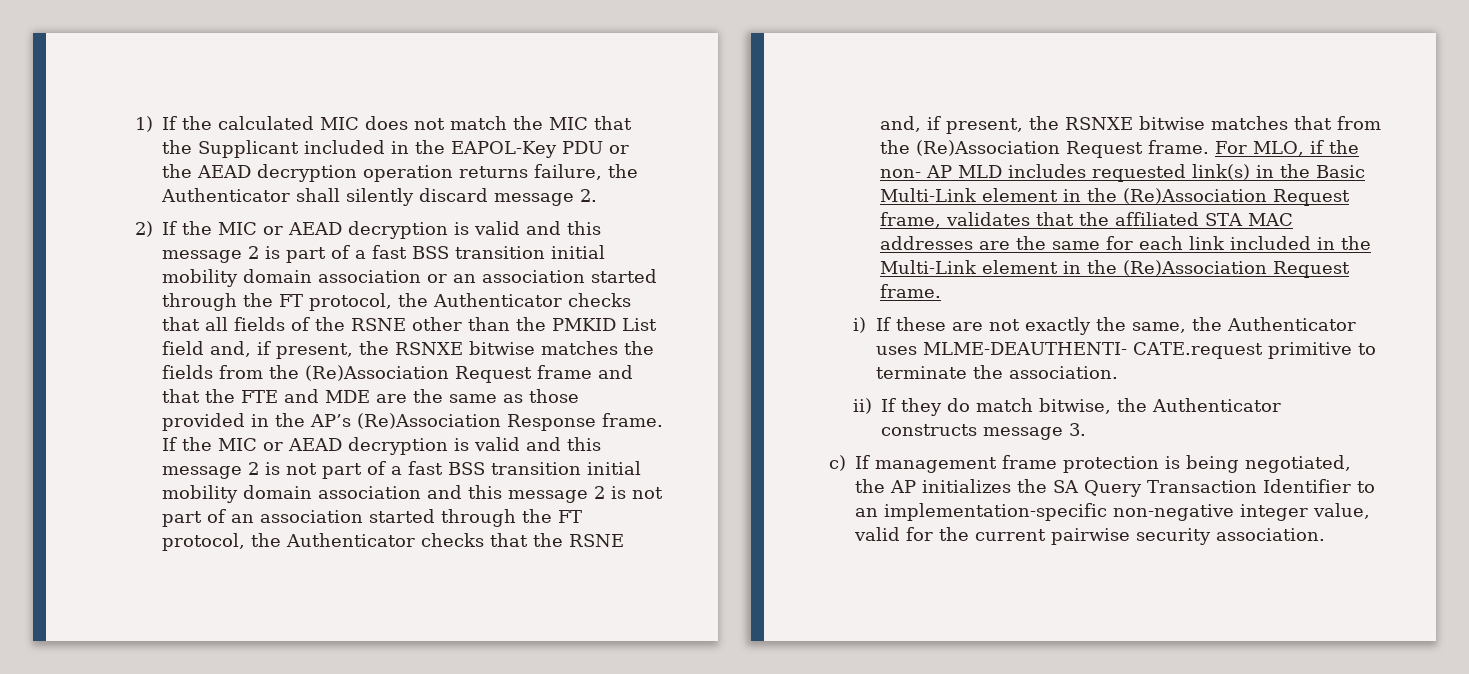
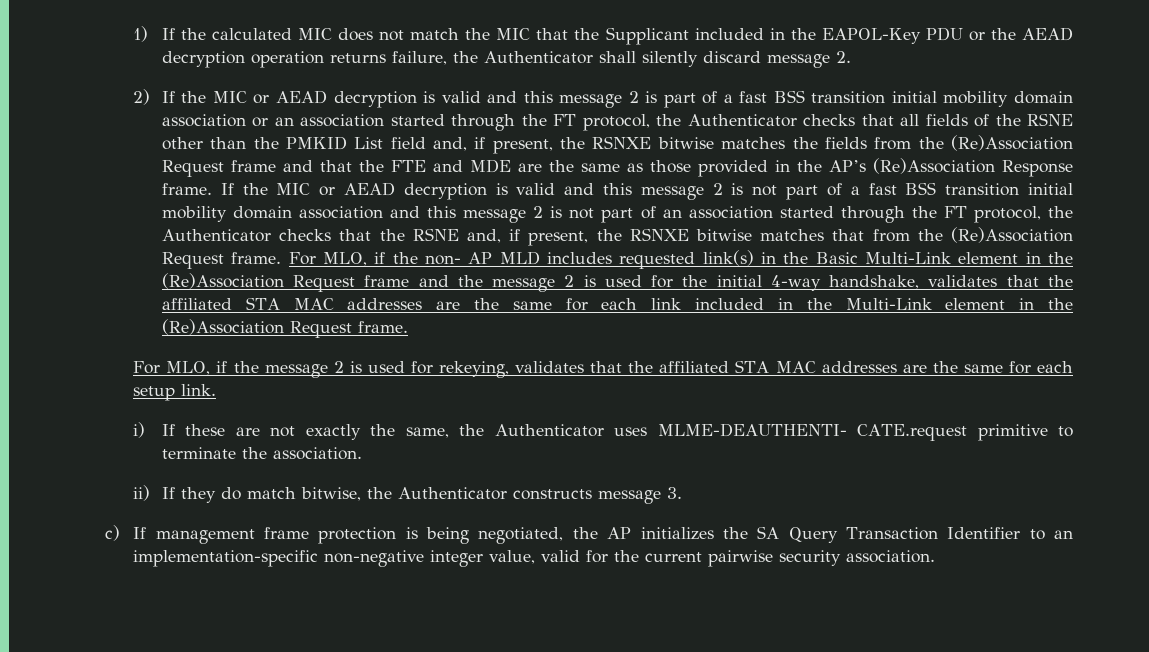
[879,212,941,228] frame, -> [364,275,920,292] frame and the message 2 is used for the initial 4-way handshake,
(941, 291) none -> [133,360,1073,378] [133,384,217,401] // For MLO, if the message 2 is used for rekeying, validates that the affiliated STA MAC addresses are the same for each setup link.

